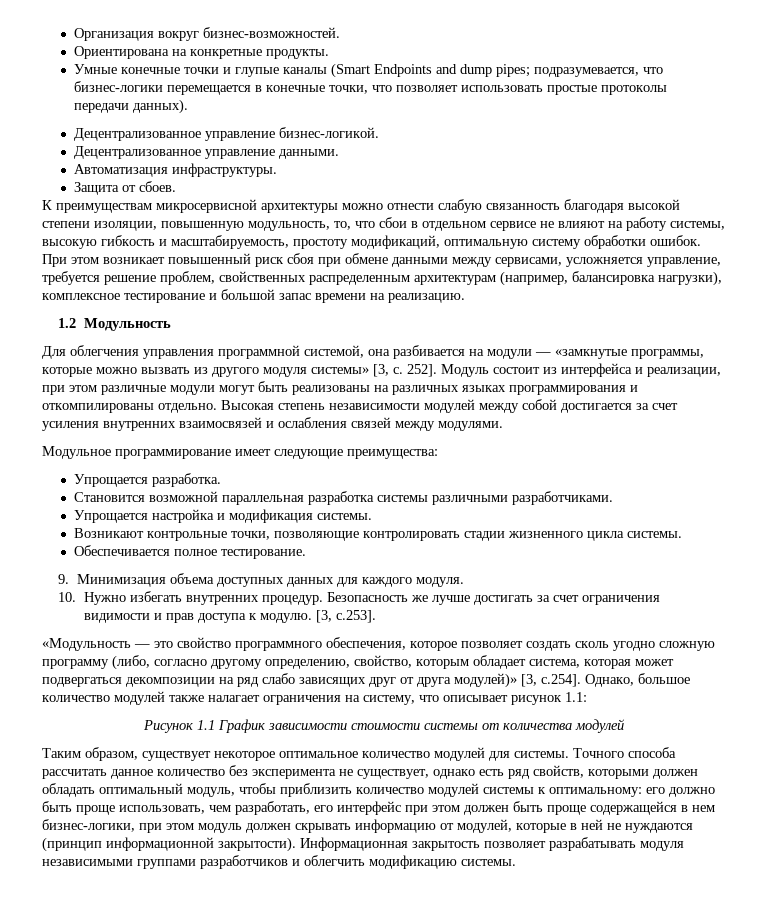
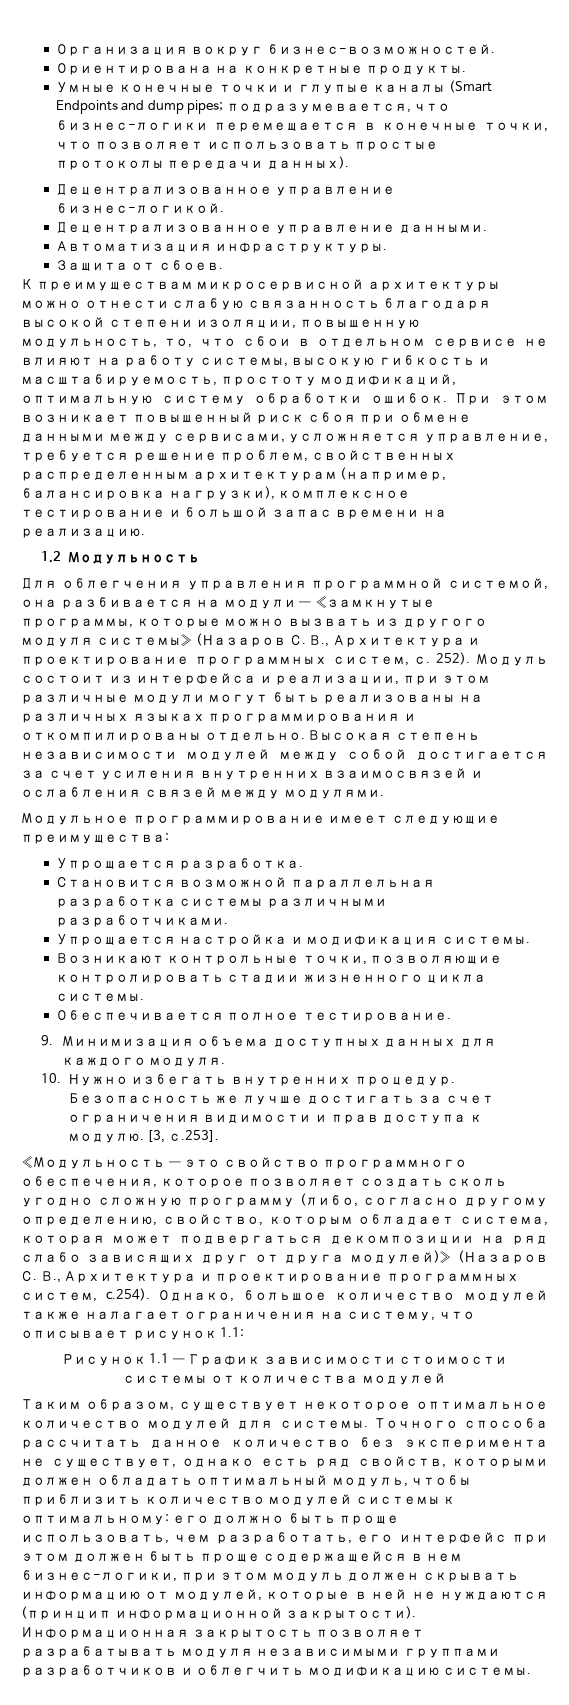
[373,364,437,377] [3, с. 252]. -> [196,633,481,647] [21,652,471,666] (Назаров С. В., Архитектура и проектирование программных систем, с. 252).
[521,674,581,687] [3, c.254]. -> [457,1250,548,1264] [21,1271,519,1283] [21,1288,150,1302] (Назаров С. В., Архитектура и проектирование программных систем, c.254).
(215, 725) none -> [172,1358,185,1363] —

